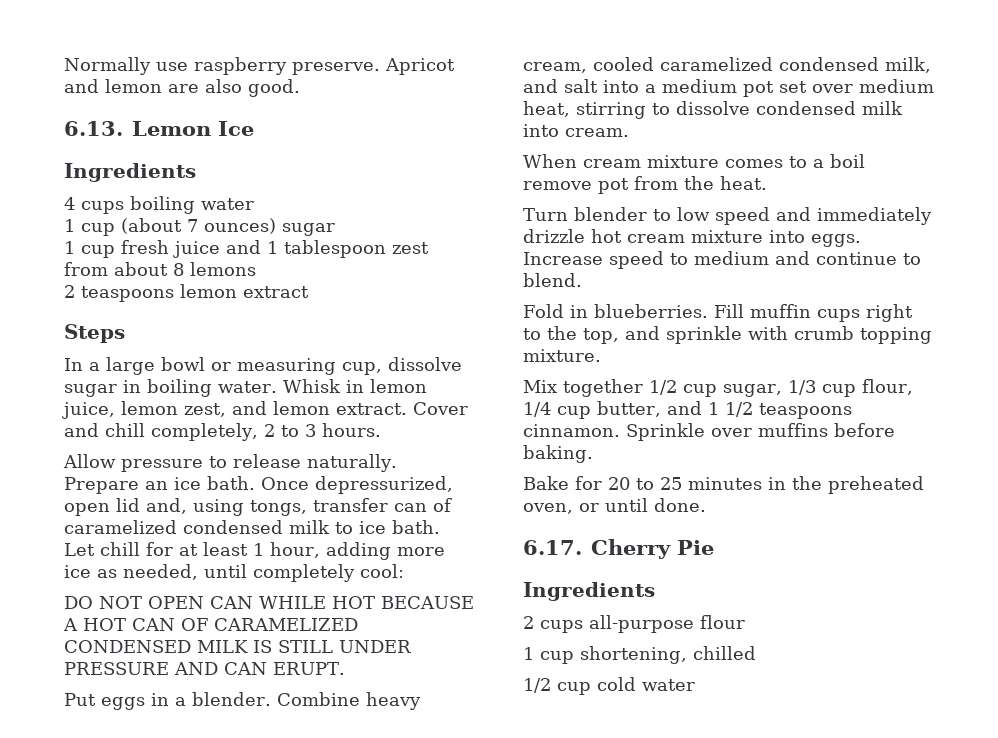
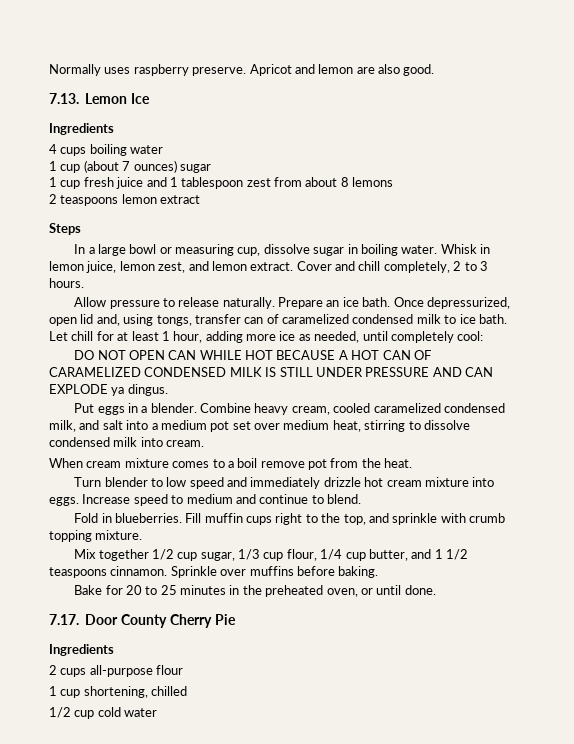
[156,62,188,71] use -> [104,67,131,74] uses
[64,121,123,136] 6.13. -> [49,93,79,104] 7.13.
[273,662,345,675] ERUPT. -> [49,384,168,396] EXPLODE ya dingus.
[523,540,582,555] 6.17. -> [49,614,168,628] 7.17. Door County

